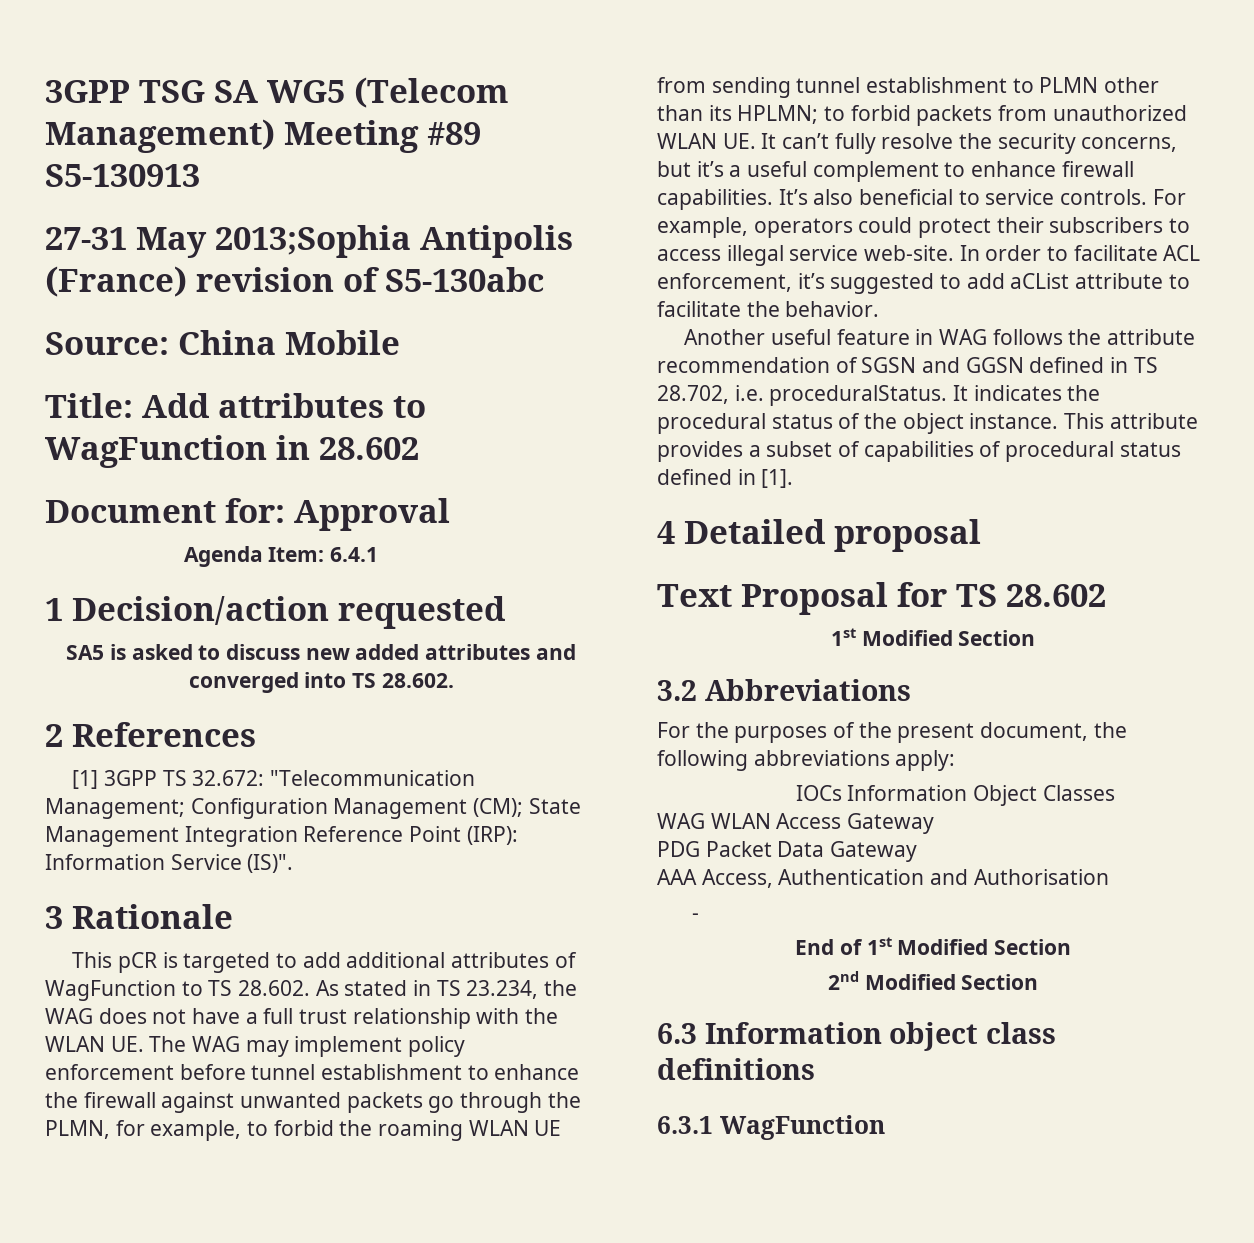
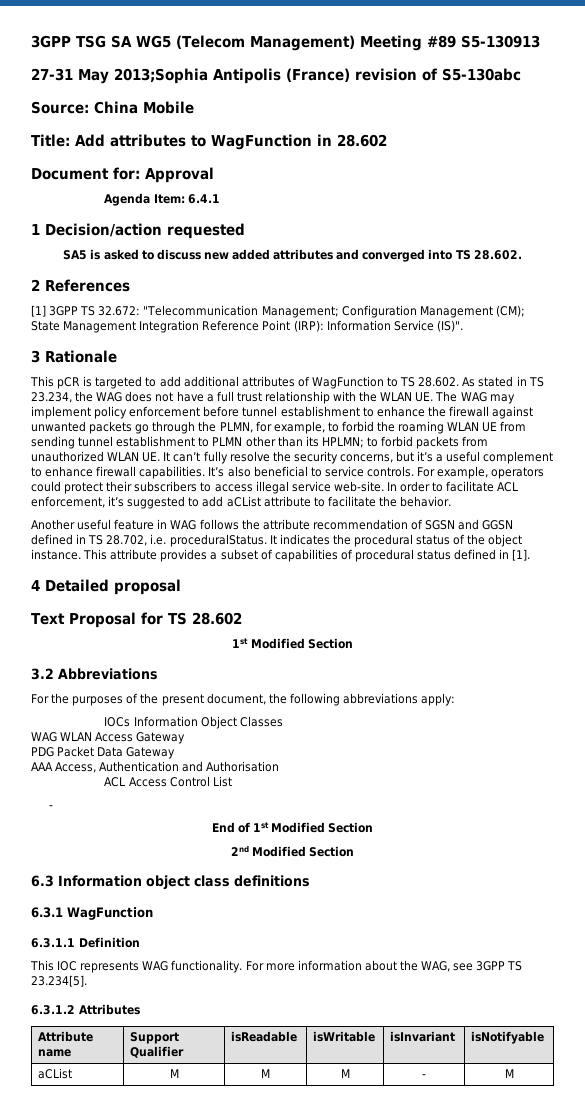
(1109, 877) none -> [104,776,232,787] // ACL Access Control List
(885, 1127) none -> [31,937,140,948] [30,960,523,973] [31,975,87,987] [31,1004,140,1015] [38,1031,94,1042] [38,1049,72,1057] [130,1032,180,1044] [130,1046,185,1058] [231,1031,298,1042] [313,1031,376,1042] [390,1031,456,1042] [471,1031,545,1044] [38,1068,73,1079] [169,1069,179,1078] [261,1069,270,1078] [340,1069,350,1078] [422,1074,426,1078] [504,1069,514,1078] // 6.3.1.1 Definition // This IOC represents WAG functionality. For more information about the WAG, see 3GPP TS 23.234[5]. // 6.3.1.2 Attributes // Attribute name | Support Qualifier | isReadable | isWritable | isInvariant | isNotifyable // aCList | M | M | M | - | M

